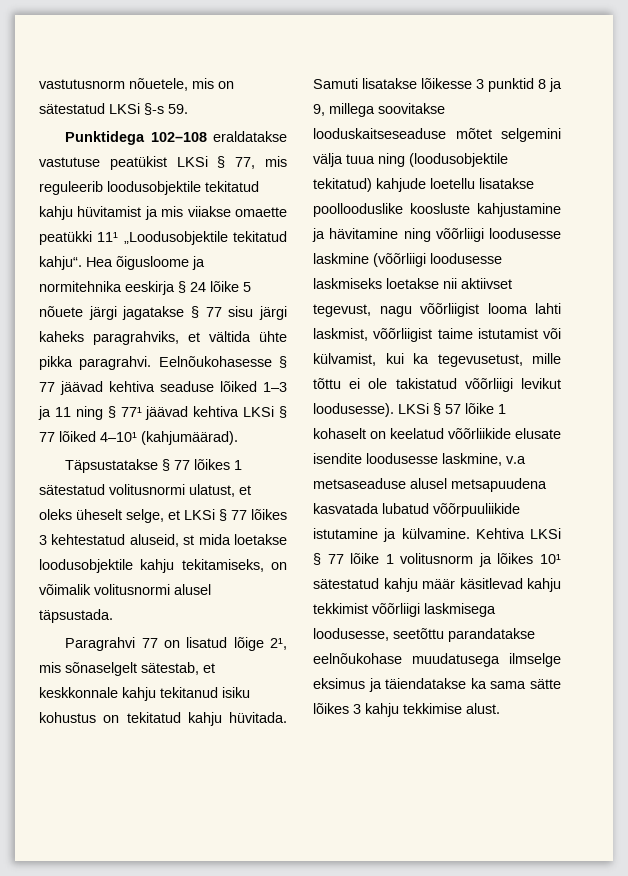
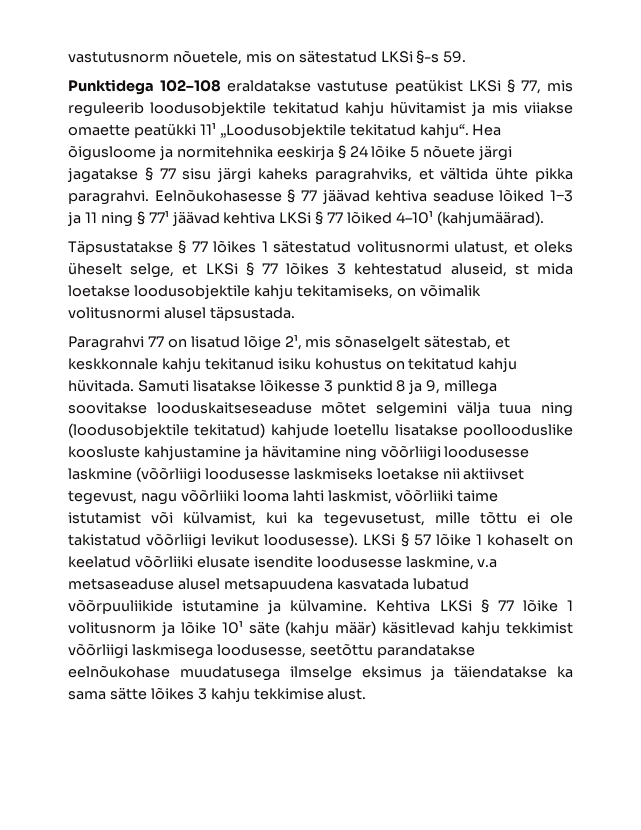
[420,303,479,317] võõrliigist -> [180,489,239,502] võõrliiki
[373,328,433,342] võõrliigist -> [395,489,454,502] võõrliiki
[448,428,511,439] võõrliikide -> [134,555,193,568] võõrliiki
[497,553,561,564] [313,578,455,592] lõikes 10¹ sätestatud kahju määr -> [180,621,377,636] lõike 10¹ säte (kahju määr)

